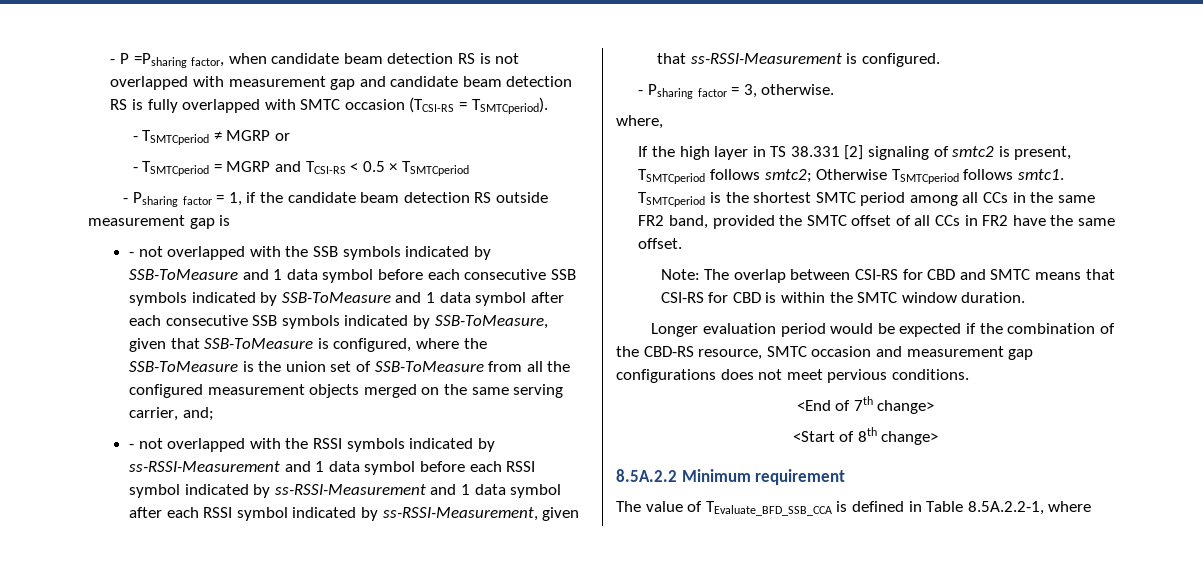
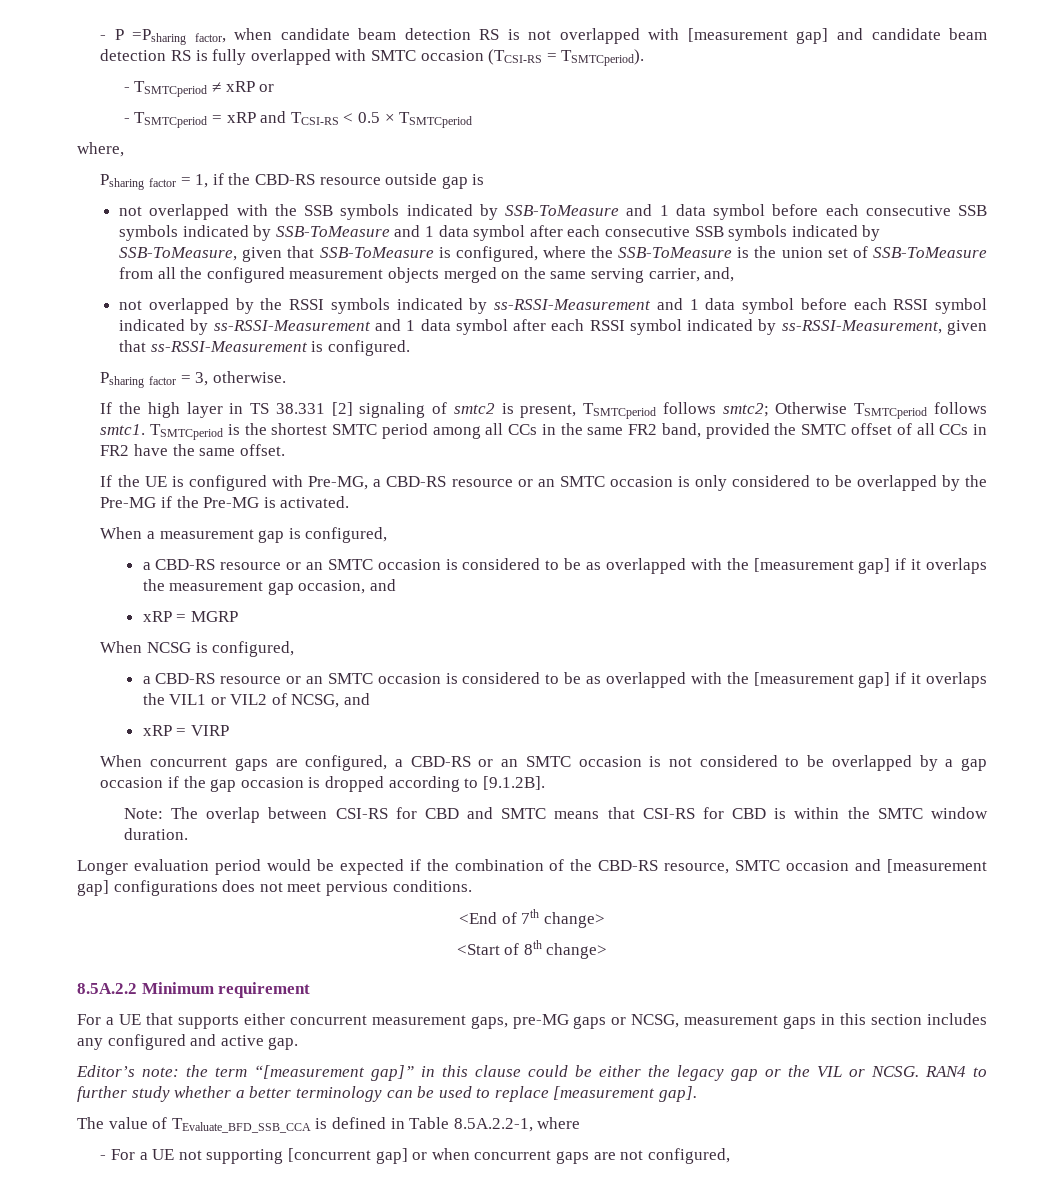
[228,76,356,90] measurement gap -> [687,28,829,44] [measurement gap]
[226,130,271,141] MGRP -> [225,81,255,92] xRP
[226,161,271,172] MGRP -> [226,112,256,123] xRP
[123,198,129,203] - -> [77,142,124,157] where, //
[287,192,548,203] [88,215,185,226] candidate beam detection RS outside measurement -> [254,173,438,185] CBD-RS resource outside
[129,252,135,257] - -> (485, 179) none
[182,407,214,421] [129,438,281,452] and; // - not overlapped with -> [704,267,735,282] [119,298,254,314] and, // not overlapped by
[638,90,644,95] - -> (410, 348) none
[616,115,663,129] // where, -> (286, 377) none
(683, 243) none -> [100,475,987,491] [100,496,350,508] [100,527,388,543] [142,558,987,574] [142,579,396,595] [142,611,238,622] [100,641,295,657] [142,672,987,688] [142,693,371,708] [142,725,229,736] [100,755,988,771] [100,776,545,792] // If the UE is configured with Pre-MG, a CBD-RS resource or an SMTC occasion is only considered to be overlapped by the Pre-MG if the Pre-MG is activated. // When a measurement gap is configured, // a CBD-RS resource or an SMTC occasion is considered to be as overlapped with the [measurement gap] if it overlaps the measurement gap occasion, and // xRP = MGRP // When NCSG is configured, // a CBD-RS resource or an SMTC occasion is considered to be as overlapped with the [measurement gap] if it overlaps the VIL1 or VIL2 of NCSG, and // xRP = VIRP // When concurrent gaps are configured, a CBD-RS or an SMTC occasion is not considered to be overlapped by a gap occasion if the gap occasion is dropped according to [9.1.2B].
[906,346,1034,360] measurement gap -> [887,859,987,873] [77,880,109,896] [measurement gap]
(846, 477) none -> [77,1013,988,1029] [77,1034,299,1050] [76,1065,987,1081] [77,1086,698,1102] // For a UE that supports either concurrent measurement gaps, pre-MG gaps or NCSG, measurement gaps in this section includes any configured and active gap. // Editor’s note: the term “[measurement gap]” in this clause could be either the legacy gap or the VIL or NCSG. RAN4 to further study whether a better terminology can be used to replace [measurement gap].
(1092, 506) none -> [100,1148,730,1164] // - For a UE not supporting [concurrent gap] or when concurrent gaps are not configured,

